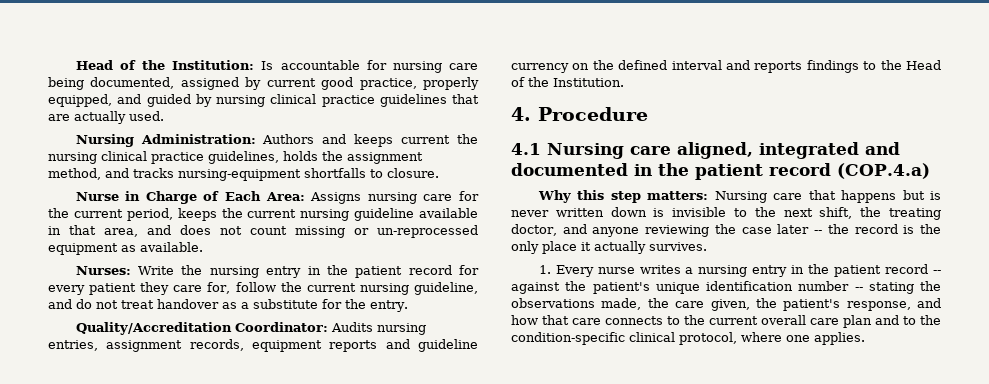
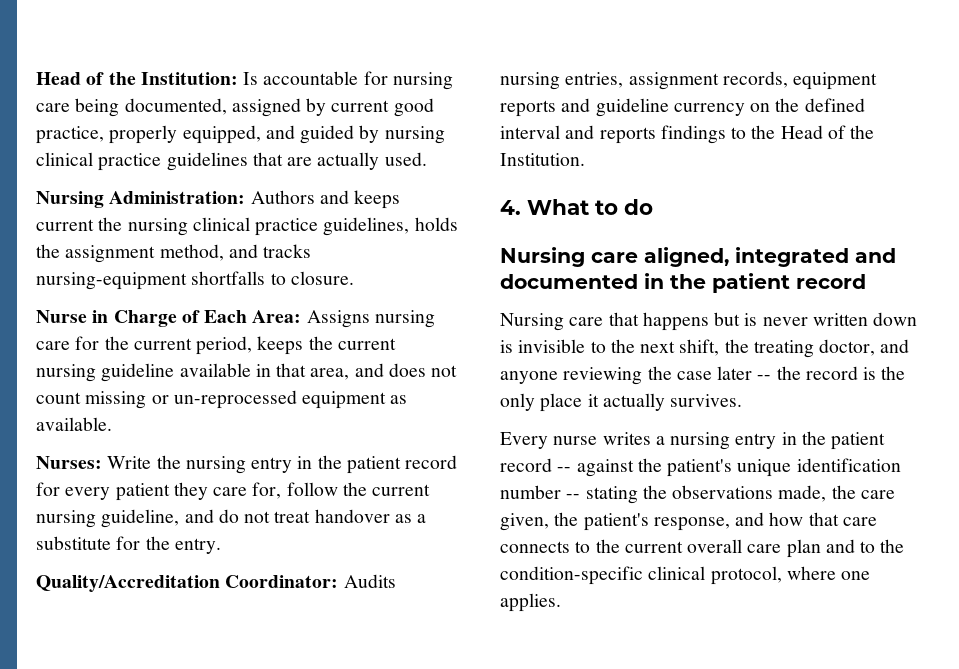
[538,107,648,121] [511,143,541,155] Procedure // 4.1 -> [527,199,653,215] What to do //
[837,163,930,179] [537,190,709,203] (COP.4.a) // Why this step matters: -> (866, 281) //
[538,265,551,274] 1. -> (743, 400) none

